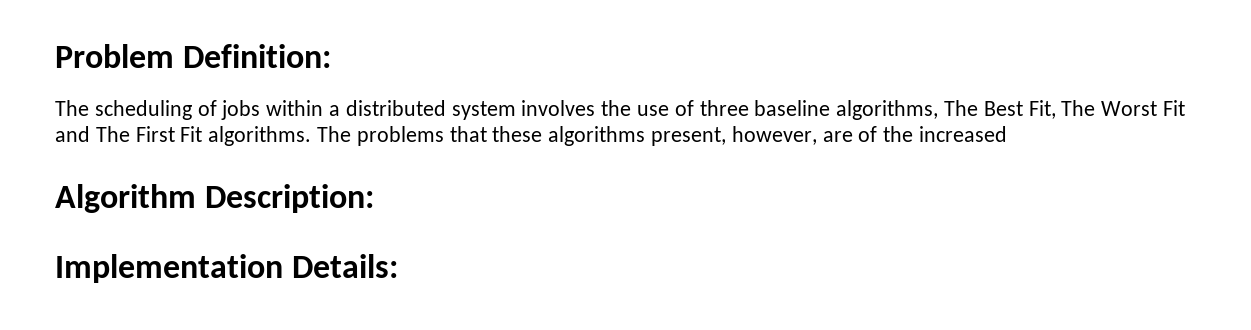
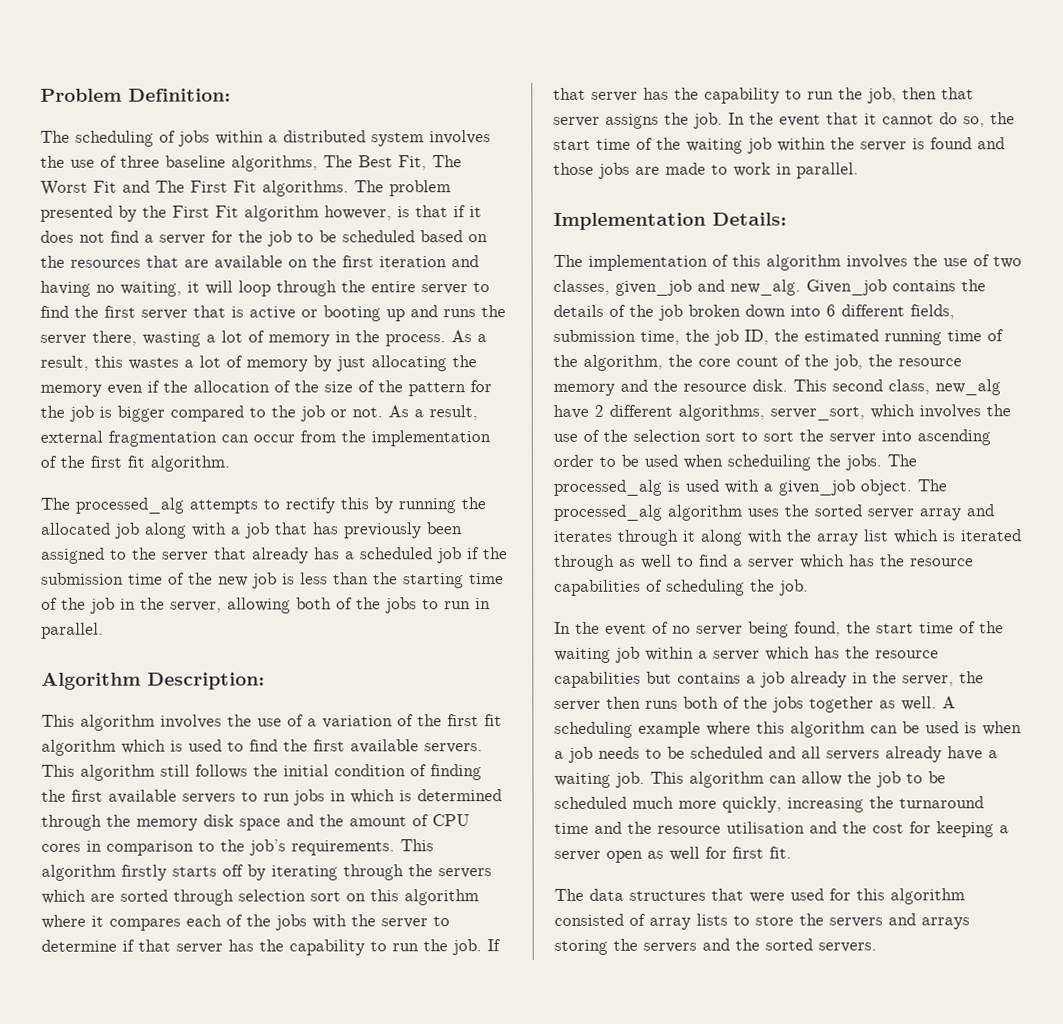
[356,126,1008,146] [55,184,375,213] [55,254,399,283] problems that these algorithms present, however, are of the increased // Algorithm Description: // Implementation Details: -> [389,180,451,197] [40,205,482,222] [40,230,488,247] [40,255,479,270] [40,280,490,297] [40,305,506,322] [40,330,487,347] [40,355,477,372] [40,380,492,397] [40,405,478,422] [40,430,491,447] [40,455,230,472] [40,497,486,514] [41,522,463,539] [41,547,508,564] [41,572,504,589] [41,597,491,614] [41,622,104,639] [41,672,265,690] [41,714,502,731] [41,739,483,756] [41,764,482,781] [41,789,502,806] [41,814,470,831] [41,839,434,856] [41,864,492,881] [41,889,479,906] [41,914,450,931] [41,939,501,956] [553,87,974,104] [553,112,1015,129] [553,137,1005,154] [553,162,859,179] [553,212,787,230] [553,254,1022,271] [553,279,986,296] [553,304,955,321] [553,329,1004,346] [553,354,962,371] [553,379,1001,396] [553,404,1011,421] [553,429,991,446] [553,454,917,471] [553,479,947,496] [553,504,995,521] [554,529,1022,546] [554,554,974,571] [554,579,809,596] [554,621,1004,638] [554,646,939,663] [554,671,984,688] [554,696,956,713] [554,721,1022,738] [554,746,998,763] [554,771,946,788] [554,796,984,813] [554,821,1009,838] [554,846,792,863] [554,888,965,905] [554,913,970,930] [554,938,877,955] problem presented by the First Fit algorithm however, is that if it does not find a server for the job to be scheduled based on the resources that are available on the first iteration and having no waiting, it will loop through the entire server to find the first server that is active or booting up and runs the server there, wasting a lot of memory in the process. As a result, this wastes a lot of memory by just allocating the memory even if the allocation of the size of the pattern for the job is bigger compared to the job or not. As a result, external fragmentation can occur from the implementation of the first fit algorithm. // The processed_alg attempts to rectify this by running the allocated job along with a job that has previously been assigned to the server that already has a scheduled job if the submission time of the new job is less than the starting time of the job in the server, allowing both of the jobs to run in parallel. // Algorithm Description: // This algorithm involves the use of a variation of the first fit algorithm which is used to find the first available servers. This algorithm still follows the initial condition of finding the first available servers to run jobs in which is determined through the memory disk space and the amount of CPU cores in comparison to the job’s requirements. This algorithm firstly starts off by iterating through the servers which are sorted through selection sort on this algorithm where it compares each of the jobs with the server to determine if that server has the capability to run the job. If that server has the capability to run the job, then that server assigns the job. In the event that it cannot do so, the start time of the waiting job within the server is found and those jobs are made to work in parallel. // Implementation Details: // The implementation of this algorithm involves the use of two classes, given_job and new_alg. Given_job contains the details of the job broken down into 6 different fields, submission time, the job ID, the estimated running time of the algorithm, the core count of the job, the resource memory and the resource disk. This second class, new_alg have 2 different algorithms, server_sort, which involves the use of the selection sort to sort the server into ascending order to be used when scheduiling the jobs. The processed_alg is used with a given_job object. The processed_alg algorithm uses the sorted server array and iterates through it along with the array list which is iterated through as well to find a server which has the resource capabilities of scheduling the job. // In the event of no server being found, the start time of the waiting job within a server which has the resource capabilities but contains a job already in the server, the server then runs both of the jobs together as well. A scheduling example where this algorithm can be used is when a job needs to be scheduled and all servers already have a waiting job. This algorithm can allow the job to be scheduled much more quickly, increasing the turnaround time and the resource utilisation and the cost for keeping a server open as well for first fit. // The data structures that were used for this algorithm consisted of array lists to store the servers and arrays storing the servers and the sorted servers.

